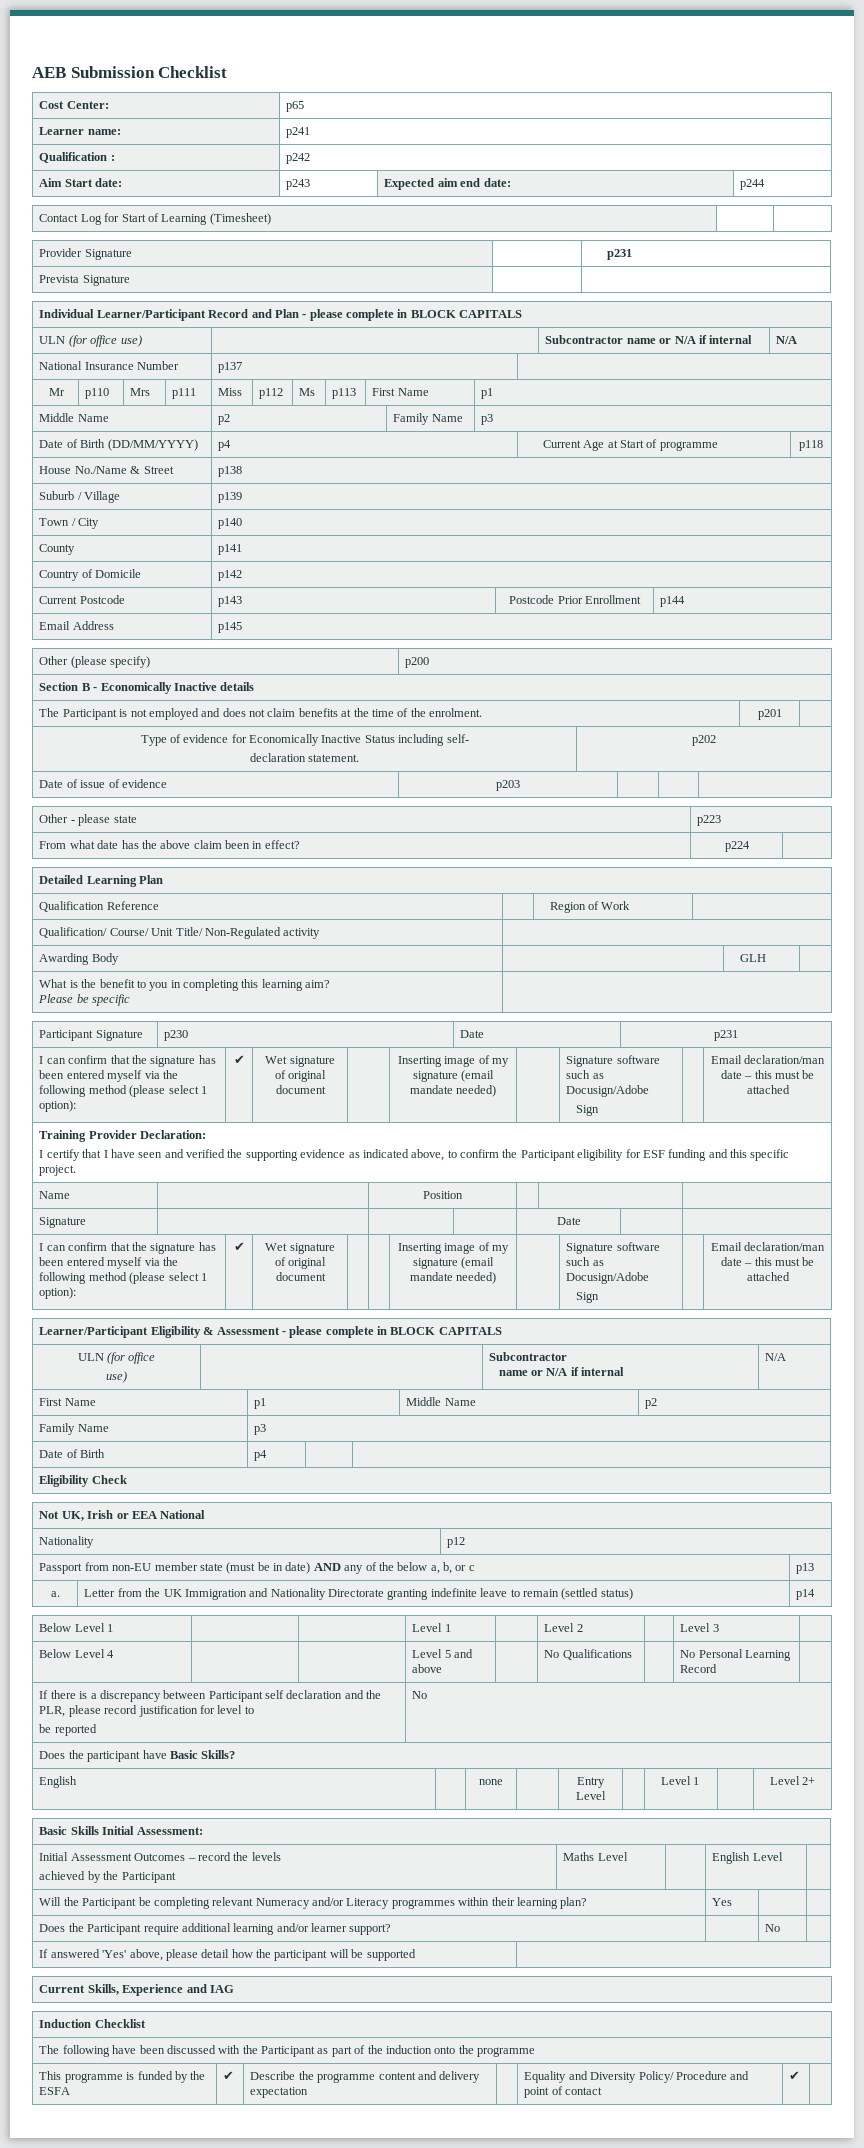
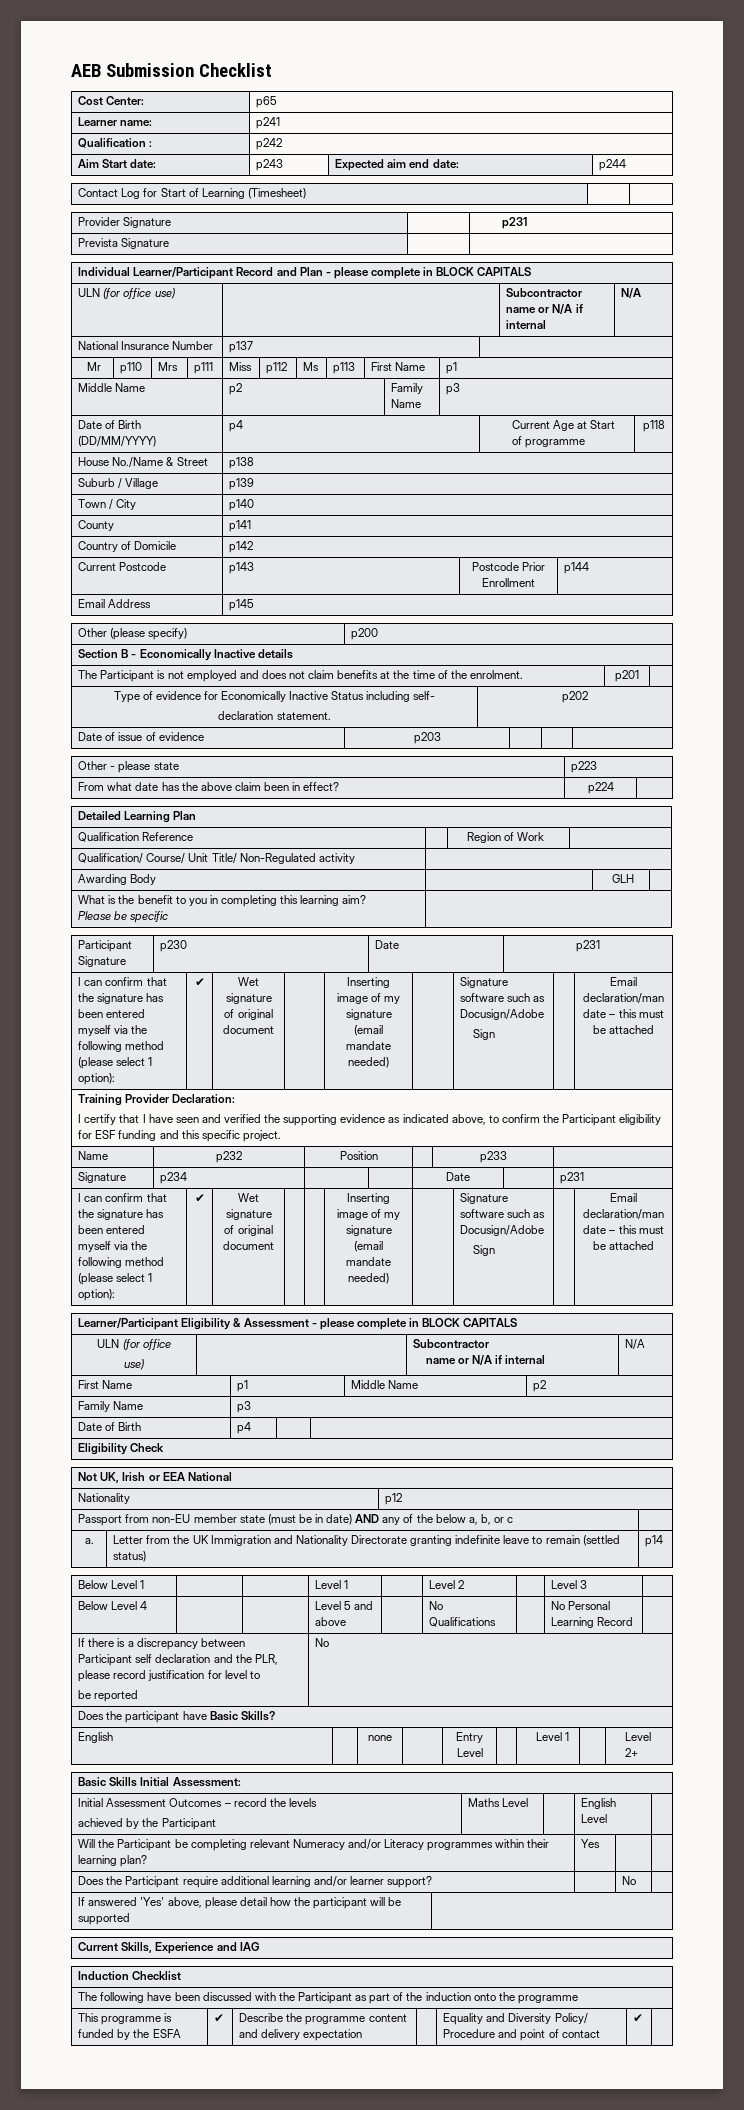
(71, 1195) none -> [216,1151,243,1163] p232
[39,1217,87,1228] | // Signature | -> [479,1151,507,1163] [78,1172,127,1183] [160,1172,188,1184] p233 | // Signature | p234
(581, 1221) none -> [560,1172,585,1184] p231
[796,1563,815,1574] p13 -> (514, 1520) none

